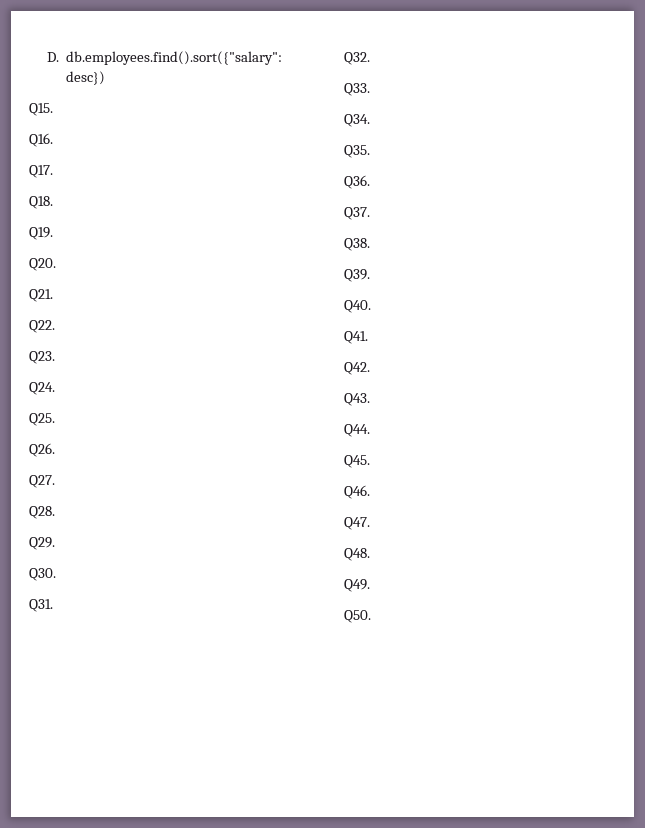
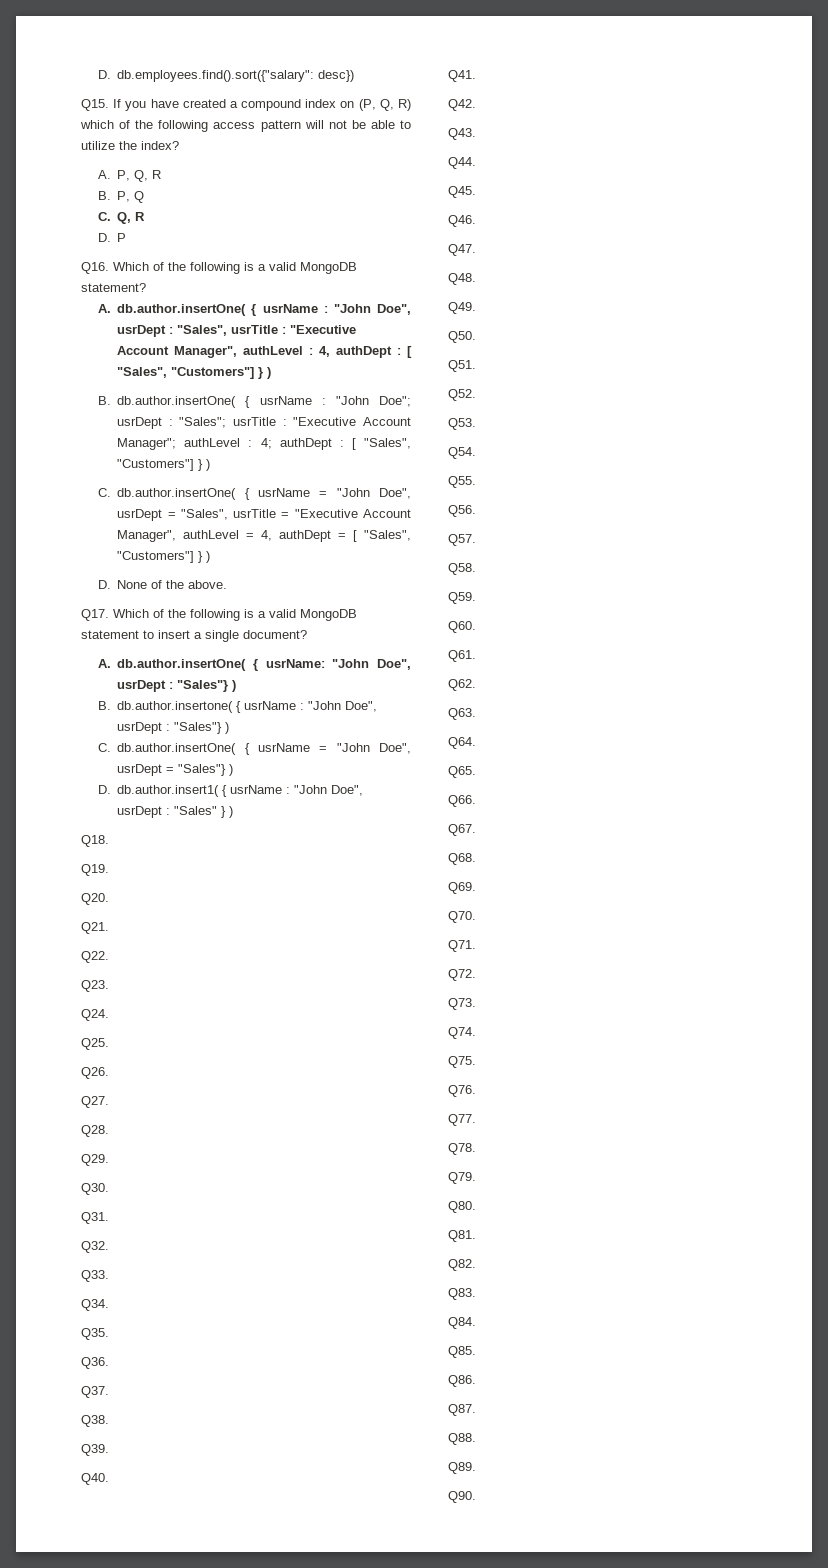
[29,133,53,147] [29,165,53,178] // Q16. // Q17. -> [113,99,412,111] [80,120,412,132] [81,141,179,150] [97,170,162,182] [97,191,145,203] [97,212,146,224] [97,233,127,242] [81,262,357,274] [81,283,146,292] [97,304,411,316] [117,325,357,337] [117,346,412,358] [117,367,272,379] [97,396,411,408] [117,417,411,429] [117,438,411,450] [117,459,211,471] [97,488,412,500] [117,509,412,521] [117,530,411,542] [117,551,211,563] [97,580,228,589] [81,609,357,621] [81,630,307,642] [97,659,412,671] [117,680,237,692] [97,701,378,713] [117,722,230,734] [97,743,412,755] [117,764,234,776] [97,785,364,797] [117,806,234,818] If you have created a compound index on (P, Q, R) which of the following access pattern will not be able to utilize the index? // A. P, Q, R // B. P, Q // C. Q, R // D. P // Q16. Which of the following is a valid MongoDB statement? // A. db.author.insertOne( { usrName : "John Doe", usrDept : "Sales", usrTitle : "Executive Account Manager", authLevel : 4, authDept : [ "Sales", "Customers"] } ) // B. db.author.insertOne( { usrName : "John Doe"; usrDept : "Sales"; usrTitle : "Executive Account Manager"; authLevel : 4; authDept : [ "Sales", "Customers"] } ) // C. db.author.insertOne( { usrName = "John Doe", usrDept = "Sales", usrTitle = "Executive Account Manager", authLevel = 4, authDept = [ "Sales", "Customers"] } ) // D. None of the above. // Q17. Which of the following is a valid MongoDB statement to insert a single document? // A. db.author.insertOne( { usrName: "John Doe", usrDept : "Sales"} ) // B. db.author.insertone( { usrName : "John Doe", usrDept : "Sales"} ) // C. db.author.insertOne( { usrName = "John Doe", usrDept = "Sales"} ) // D. db.author.insert1( { usrName : "John Doe", usrDept : "Sales" } )
(371, 616) none -> [448,360,476,372] [448,389,476,401] [448,418,476,430] [448,447,476,459] [448,476,476,488] [448,505,476,517] [448,534,476,546] [448,563,476,575] [448,592,476,604] [448,621,476,633] [448,650,476,662] [448,679,476,691] [448,708,476,720] [448,737,476,749] [448,766,476,778] [448,795,476,807] [448,824,476,836] [448,853,476,865] [448,882,476,894] [448,911,476,923] [448,940,476,952] [448,969,476,981] [448,998,476,1010] [448,1027,476,1039] [448,1056,476,1068] [448,1085,476,1097] [448,1114,476,1126] [448,1143,476,1155] [448,1172,476,1184] [448,1201,476,1213] [448,1230,476,1242] [448,1259,476,1271] [448,1288,476,1300] [448,1317,476,1329] [448,1346,476,1358] [448,1375,476,1387] [448,1404,476,1416] [448,1433,476,1445] [448,1462,476,1474] [448,1491,476,1503] // Q51. // Q52. // Q53. // Q54. // Q55. // Q56. // Q57. // Q58. // Q59. // Q60. // Q61. // Q62. // Q63. // Q64. // Q65. // Q66. // Q67. // Q68. // Q69. // Q70. // Q71. // Q72. // Q73. // Q74. // Q75. // Q76. // Q77. // Q78. // Q79. // Q80. // Q81. // Q82. // Q83. // Q84. // Q85. // Q86. // Q87. // Q88. // Q89. // Q90.

